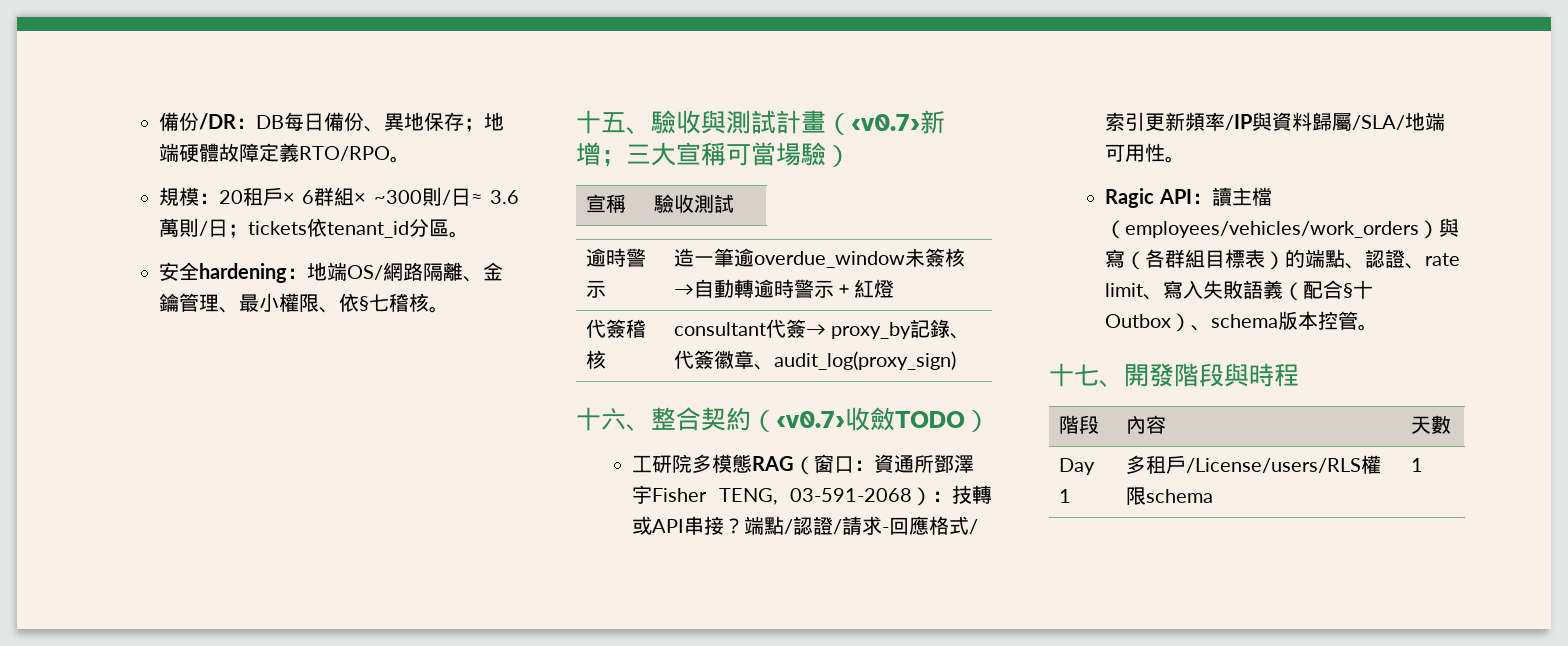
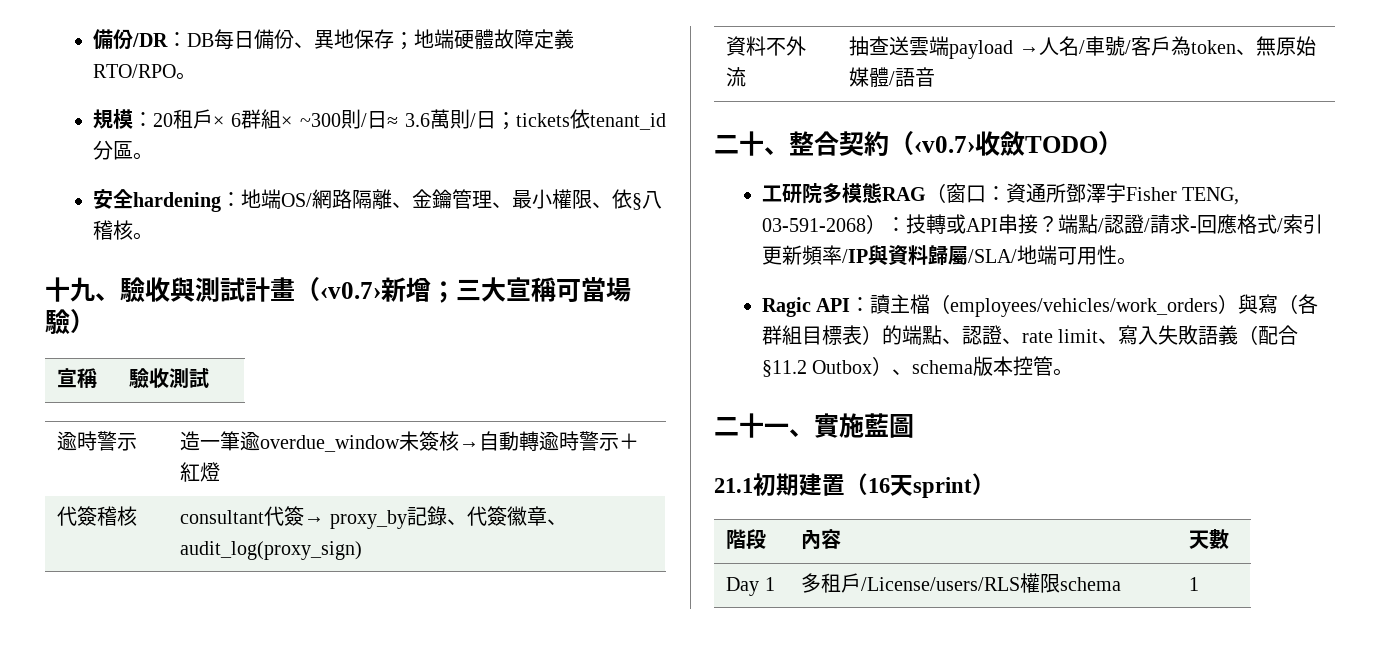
[369,294,390,312] 七 -> [641,191,662,209] 八
[601,112,626,133] 五 -> [70,277,95,302] 九
[576,407,626,431] // 十六 -> [726,36,807,56] [726,67,747,87] [849,36,1316,59] [849,67,936,87] [714,131,764,156] // 資料不外流 | 抽查送雲端payload →人名/車號/客戶為token、無原始媒體/語音 // 二十
[1343,280,1374,299] §十 -> [761,360,807,377] §11.2
[1049,363,1299,387] 十七、開發階段與時程 -> [714,413,914,438] [714,473,995,498] 二十一、實施藍圖 // 21.1初期建置（16天sprint）

